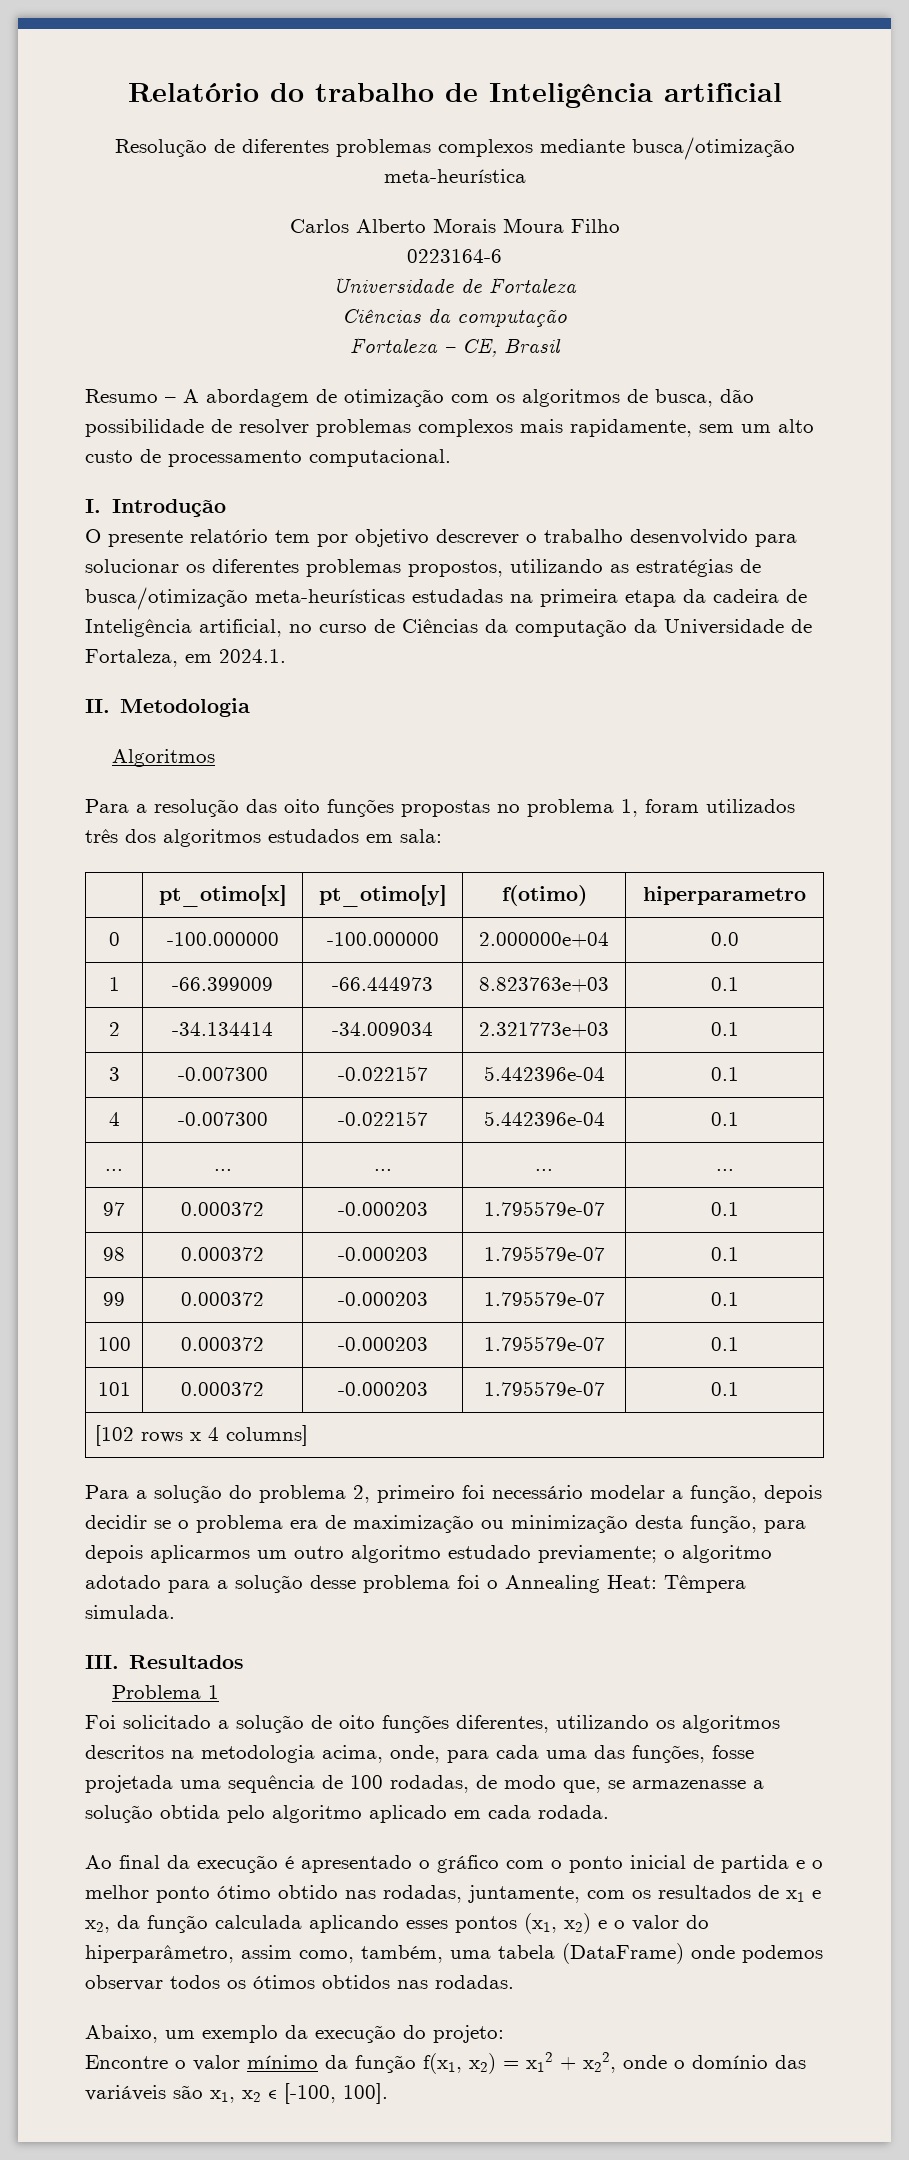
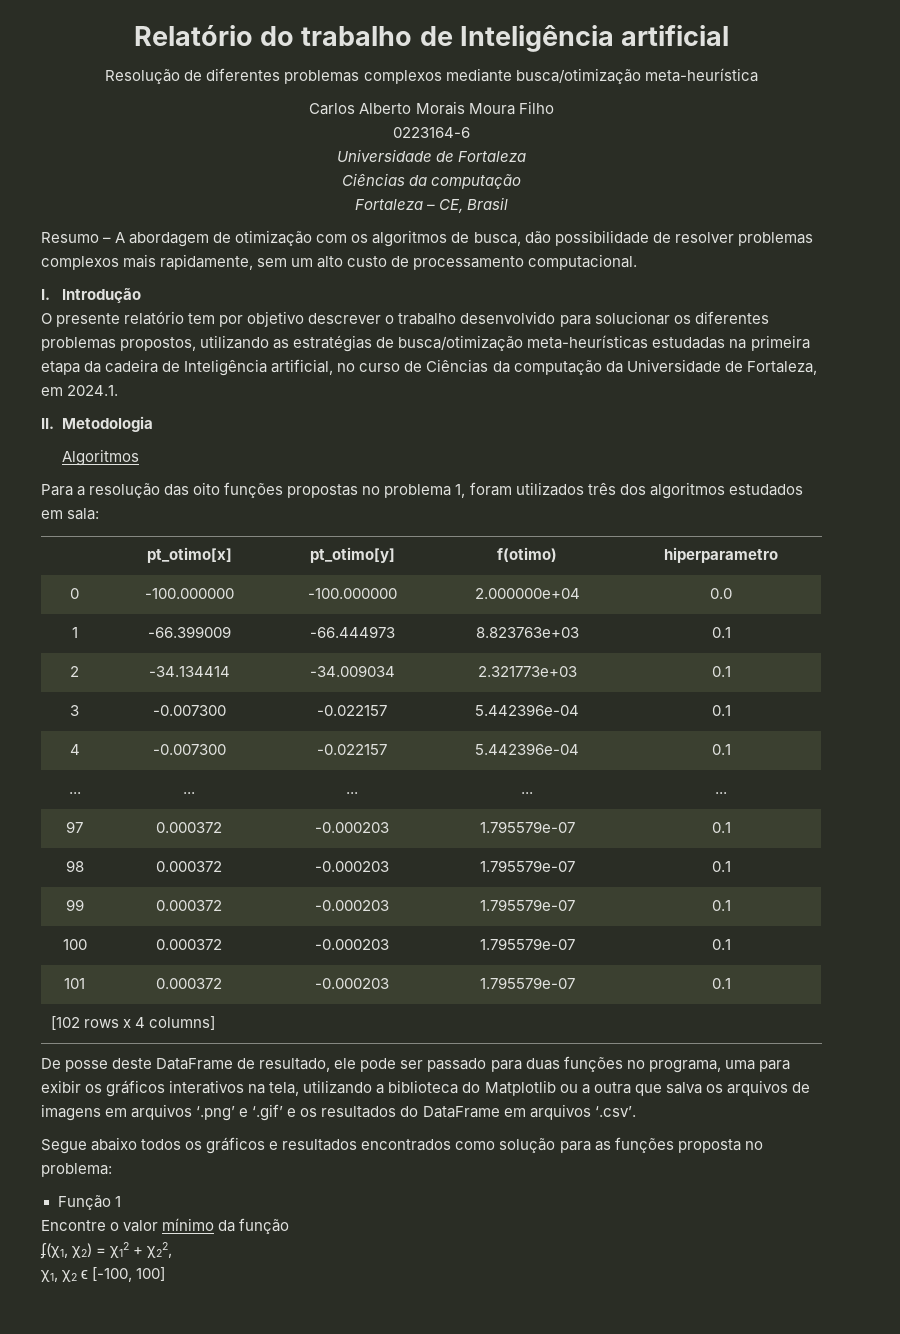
[85,1485,822,1503] [85,1515,806,1533] [85,1545,772,1563] [85,1575,746,1593] [85,1605,175,1619] [85,1655,245,1669] [112,1685,220,1699] [85,1715,780,1733] [85,1745,754,1763] [85,1775,764,1793] [85,1805,609,1823] [85,1855,823,1873] [85,1885,821,1903] [85,1913,709,1934] [85,1943,823,1964] [85,1975,514,1991] [85,2025,504,2043] Para a solução do problema 2, primeiro foi necessário modelar a função, depois decidir se o problema era de maximização ou minimização desta função, para depois aplicarmos um outro algoritmo estudado previamente; o algoritmo adotado para a solução desse problema foi o Annealing Heat: Têmpera simulada. // III. Resultados // Problema 1 // Foi solicitado a solução de oito funções diferentes, utilizando os algoritmos descritos na metodologia acima, onde, para cada uma das funções, fosse projetada uma sequência de 100 rodadas, de modo que, se armazenasse a solução obtida pelo algoritmo aplicado em cada rodada. // Ao final da execução é apresentado o gráfico com o ponto inicial de partida e o melhor ponto ótimo obtido nas rodadas, juntamente, com os resultados de x1 e x2, da função calculada aplicando esses pontos (x1, x2) e o valor do hiperparâmetro, assim como, também, uma tabela (DataFrame) onde podemos observar todos os ótimos obtidos nas rodadas. // Abaixo, um exemplo da execução do projeto: -> [41,1056,790,1073] [41,1080,810,1097] [41,1104,636,1121] [41,1137,763,1154] [41,1163,112,1177] [57,1195,121,1210] De posse deste DataFrame de resultado, ele pode ser passado para duas funções no programa, uma para exibir os gráficos interativos na tela, utilizando a biblioteca do Matplotlib ou a outra que salva os arquivos de imagens em arquivos ‘.png’ e ‘.gif’ e os resultados do DataFrame em arquivos ‘.csv’. // Segue abaixo todos os gráficos e resultados encontrados como solução para as funções proposta no problema: // Função 1
[423,2052,806,2074] [85,2085,261,2103] f(x1, x2) = x12 + x22, onde o domínio das variáveis são x1, x2 -> [40,1242,173,1259] [41,1270,78,1282] // ʄ(χ1, χ2) = χ12 + χ22, // χ1, χ2
[343,2083,388,2104] 100]. -> [136,1267,166,1281] 100]

